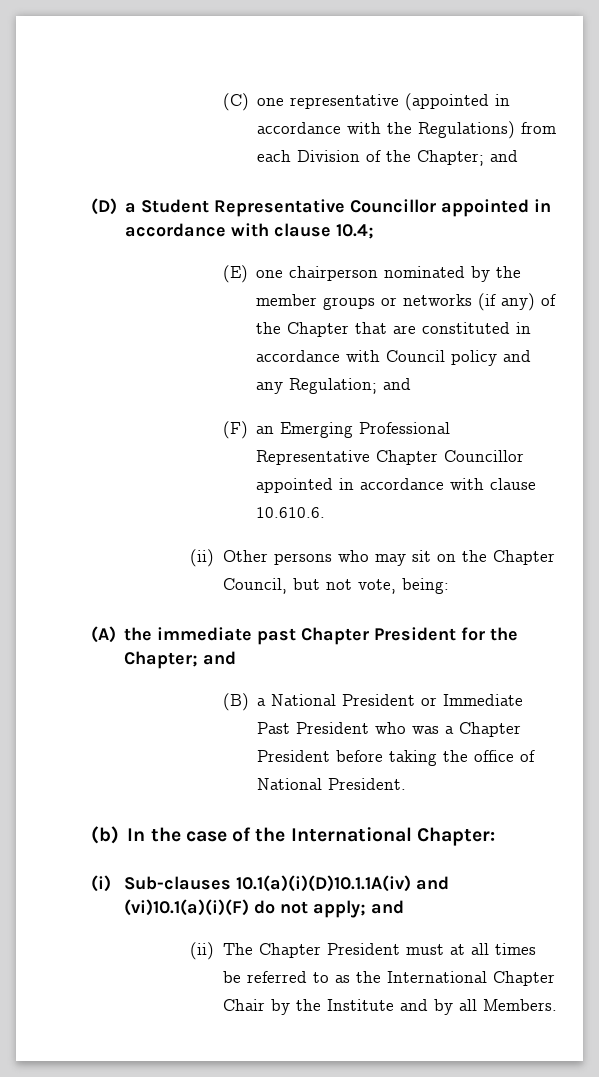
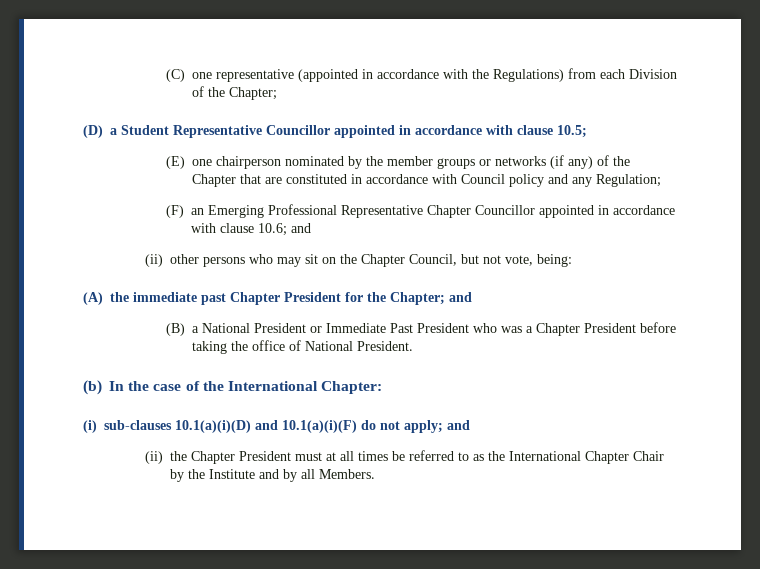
[489,150,518,162] and -> (277, 93) none
[336,224,375,239] 10.4; -> [557,125,587,138] 10.5;
[382,378,411,390] and -> (661, 180) none
[255,507,325,518] [189,549,268,567] 10.610.6. // (ii) Other -> [257,223,311,236] [145,254,200,267] 10.6; and // (ii) other
[123,875,449,892] [123,899,249,916] Sub-clauses 10.1(a)(i)(D)10.1.1A(iv) and (vi)10.1(a)(i)(F) -> [104,420,357,433] sub-clauses 10.1(a)(i)(D) and 10.1(a)(i)(F)
[222,943,253,955] The -> [170,451,188,461] the

